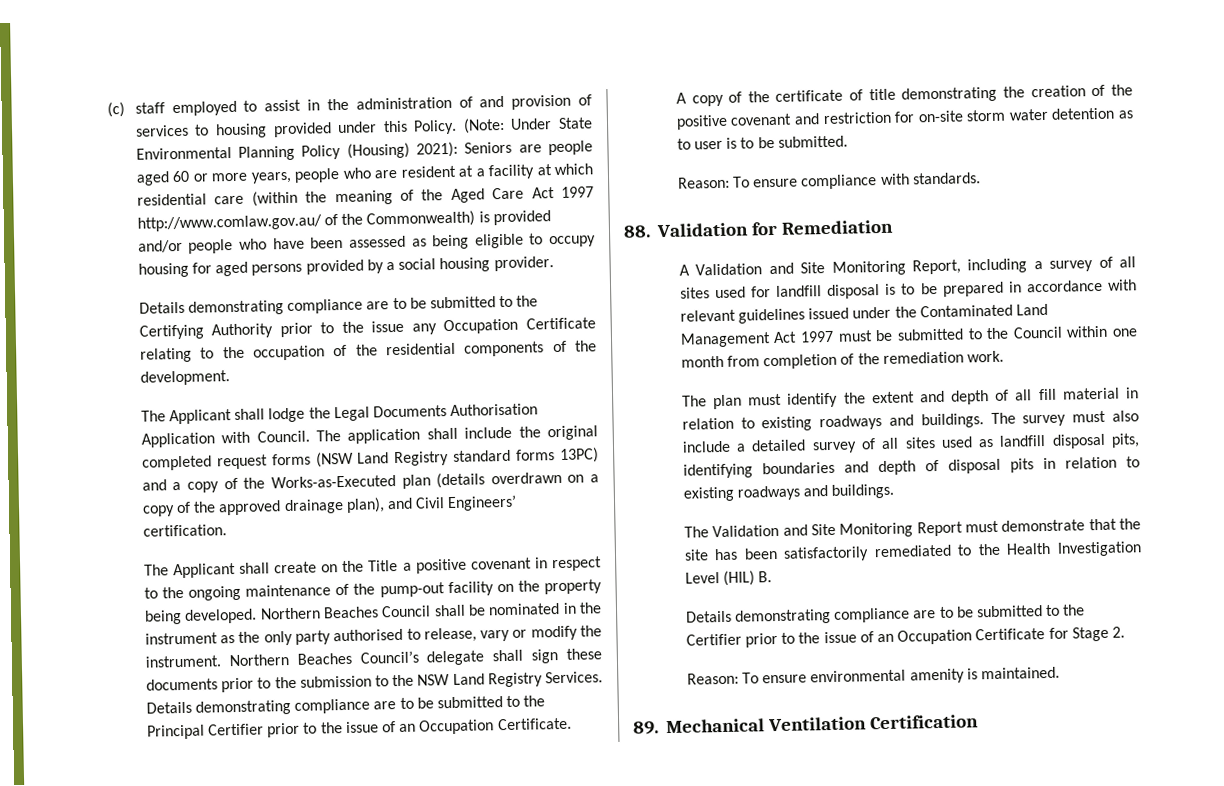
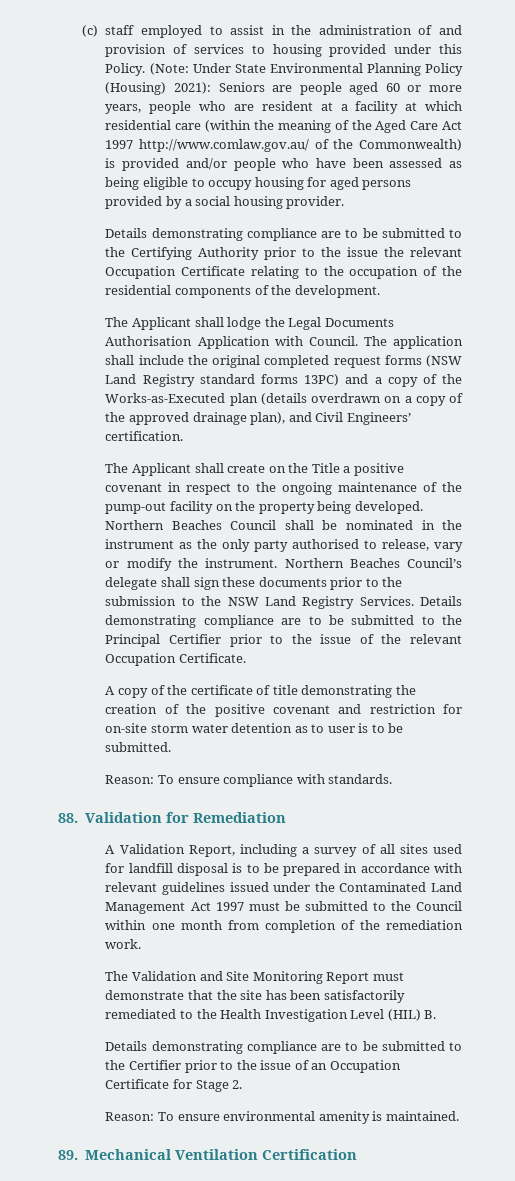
[411,323,437,335] any -> [384,247,462,257] the relevant
[399,723,417,732] an -> [381,634,462,644] the relevant
[768,260,906,276] and Site Monitoring -> (185, 849) none
[681,387,1139,410] [681,410,1139,432] [681,433,1140,454] [682,456,1140,479] [682,483,895,502] // The plan must identify the extent and depth of all fill material in relation to existing roadways and buildings. The survey must also include a detailed survey of all sites used as landfill disposal pits, identifying boundaries and depth of disposal pits in relation to existing roadways and buildings. -> (142, 944) none

